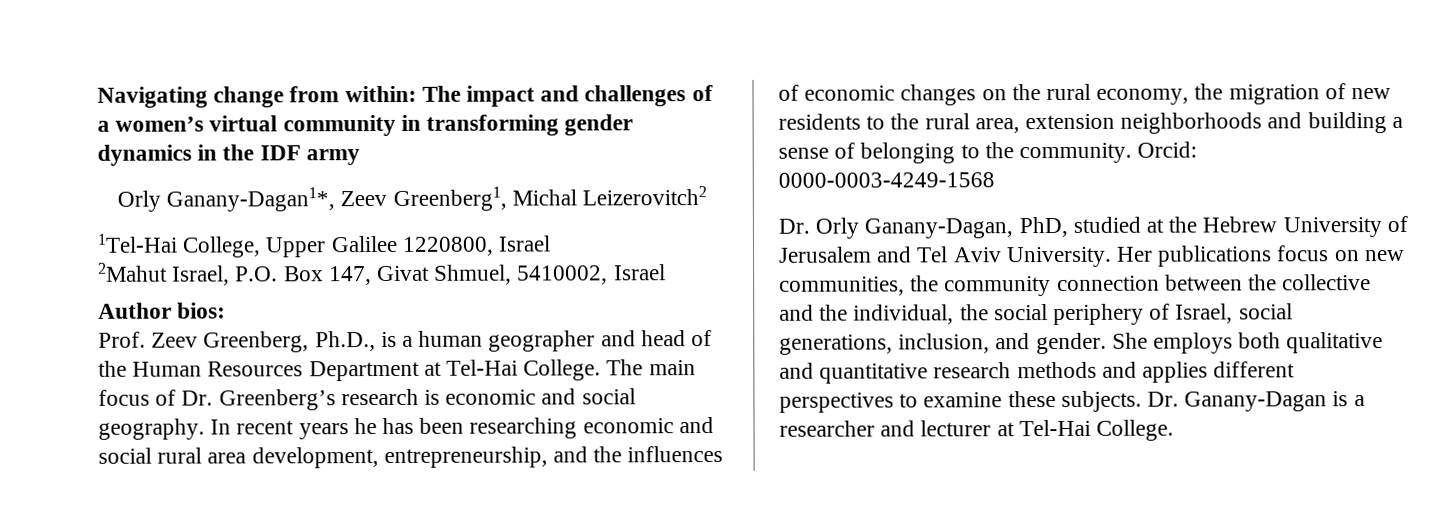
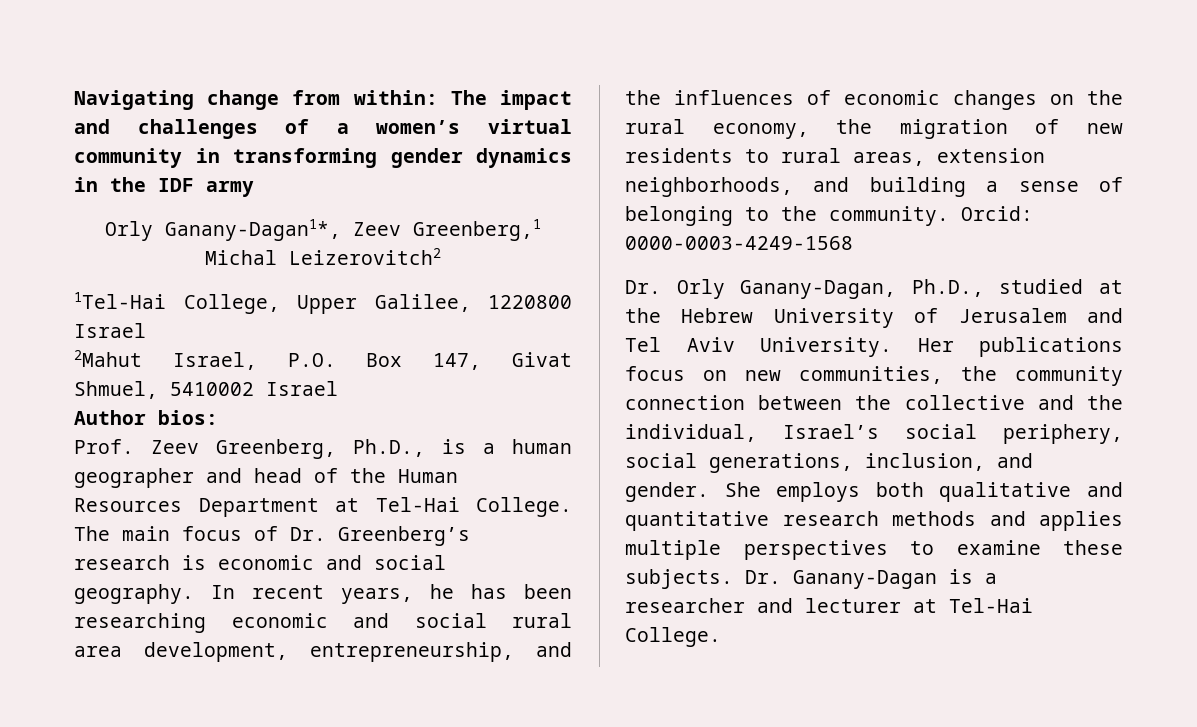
[392,186,507,211] Greenberg1, -> [413,219,541,241] Greenberg,1
[330,235,494,256] Galilee 1220800, -> [374,294,572,312] Galilee, 1220800
[517,265,609,285] 5410002, -> [170,382,254,396] 5410002
[298,423,349,440] years -> [341,588,413,604] years,
[890,112,1263,134] the rural area, extension neighborhoods -> [781,148,1045,166] [625,177,793,197] rural areas, extension neighborhoods,
[1018,216,1068,238] PhD, -> [911,279,984,297] Ph.D.,
[959,303,1234,326] the social periphery of Israel, -> [783,424,1123,444] Israel’s social periphery,
[1213,361,1296,378] different -> [625,540,721,560] multiple

